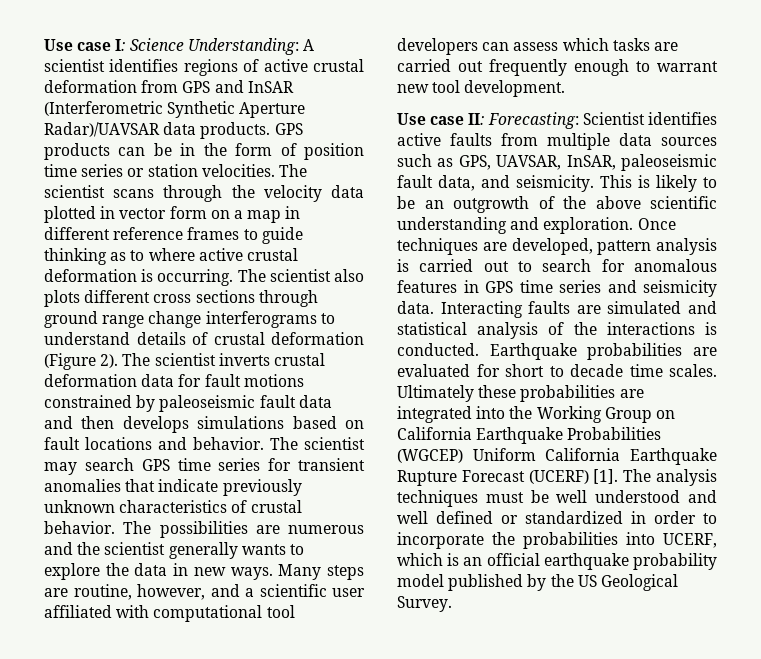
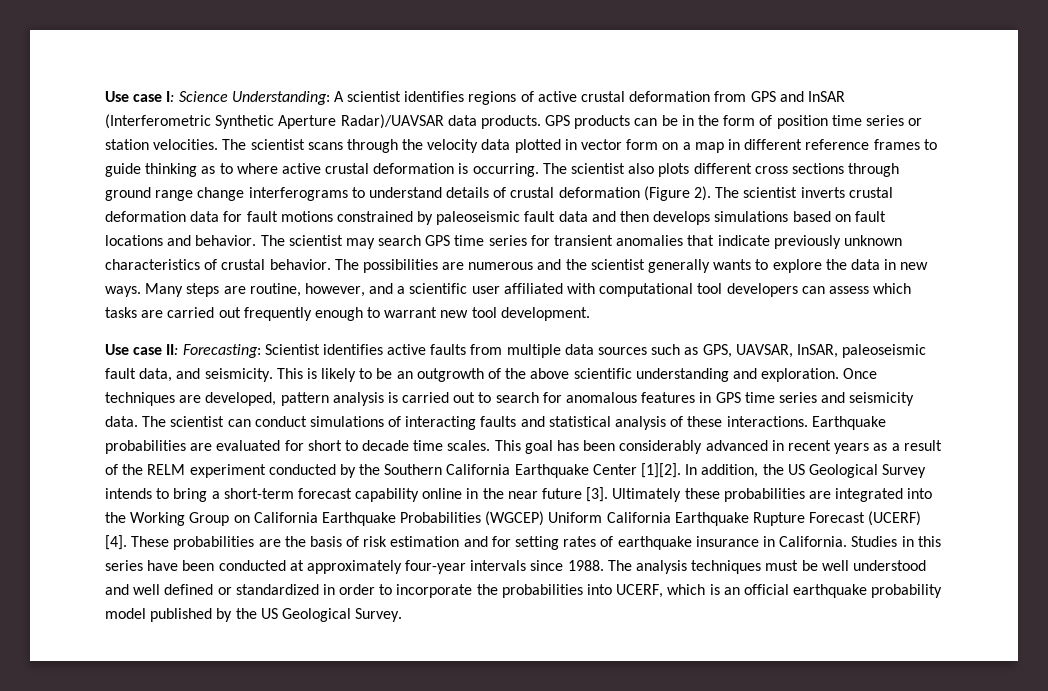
[440,301,717,318] [397,322,717,339] [397,343,479,356] Interacting faults are simulated and statistical analysis of the interactions is conducted. -> [142,416,808,430] The scientist can conduct simulations of interacting faults and statistical analysis of these interactions.
(717, 370) none -> [494,440,942,454] [105,463,927,478] [105,487,609,502] This goal has been considerably advanced in recent years as a result of the RELM experiment conducted by the Southern California Earthquake Center [1][2]. In addition, the US Geological Survey intends to bring a short-term forecast capability online in the near future [3].
[593,469,619,484] [1]. -> [105,535,941,550] [105,560,604,574] [4]. These probabilities are the basis of risk estimation and for setting rates of earthquake insurance in California. Studies in this series have been conducted at approximately four-year intervals since 1988.

